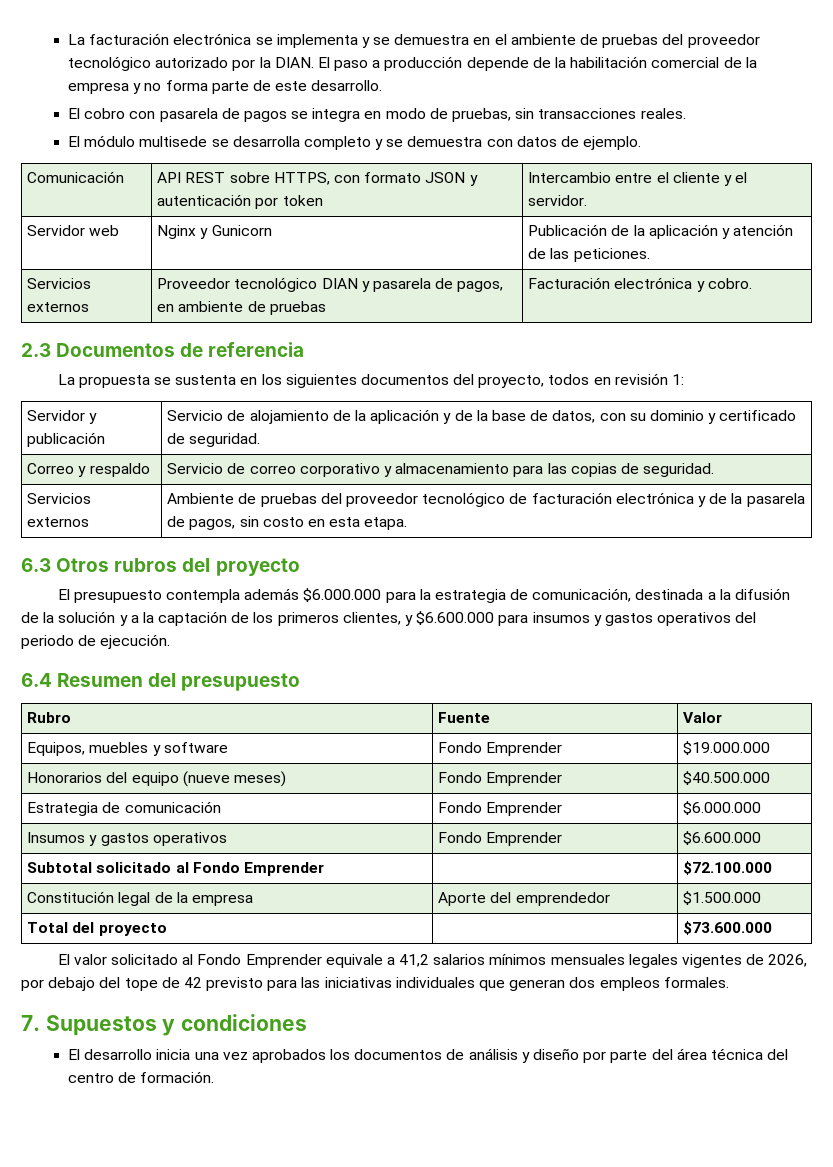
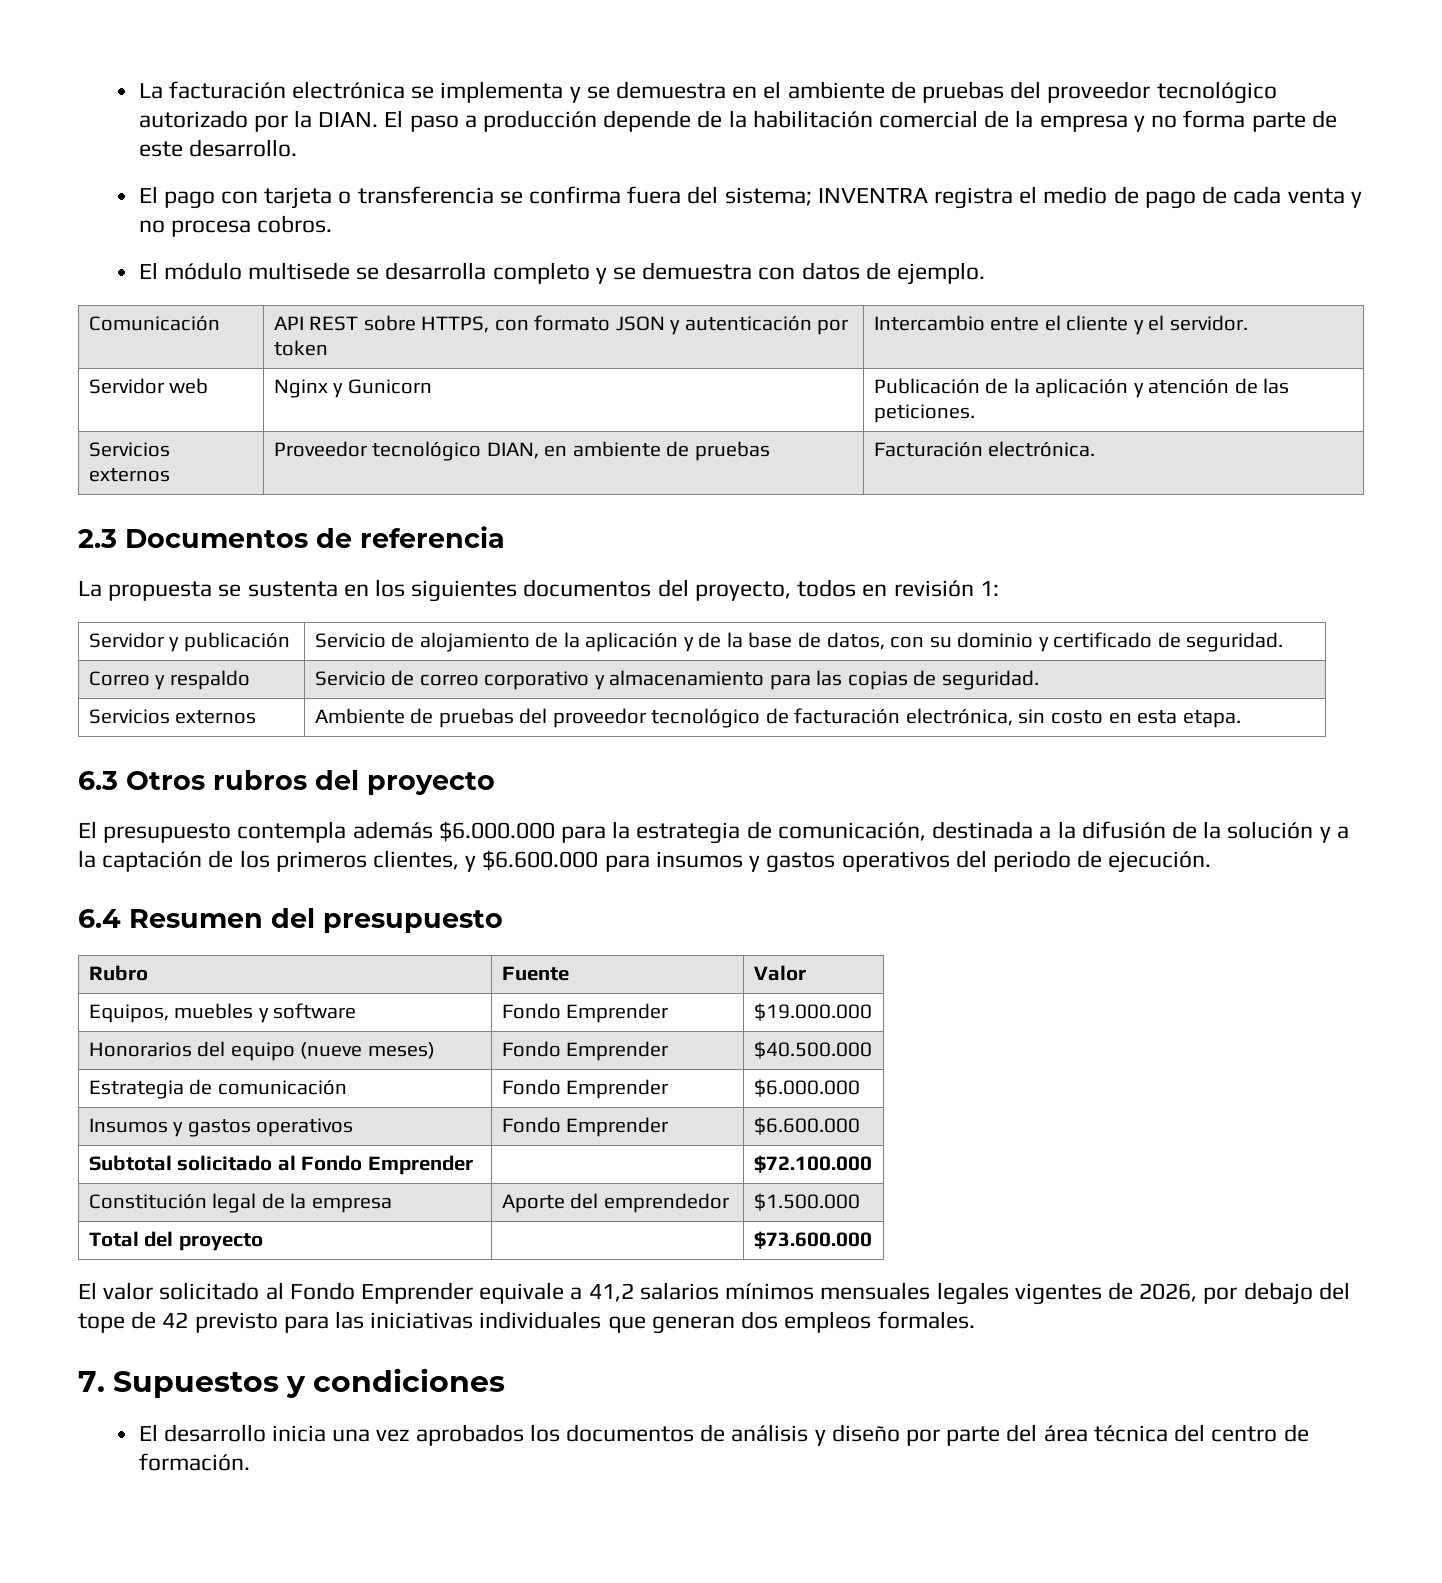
[84,108,686,122] cobro con pasarela de pagos se integra en modo de pruebas, sin transacciones reales. -> [163,186,1362,209] [138,215,332,237] pago con tarjeta o transferencia se confirma fuera del sistema; INVENTRA registra el medio de pago de cada venta y no procesa cobros.
[321,278,504,292] DIAN y pasarela de pagos, -> [486,442,539,459] DIAN,
[614,277,752,292] electrónica y cobro. -> [988,441,1096,457] electrónica.
[615,492,805,507] [167,516,236,530] electrónica y de la pasarela de pagos, -> [905,708,1013,726] electrónica,

